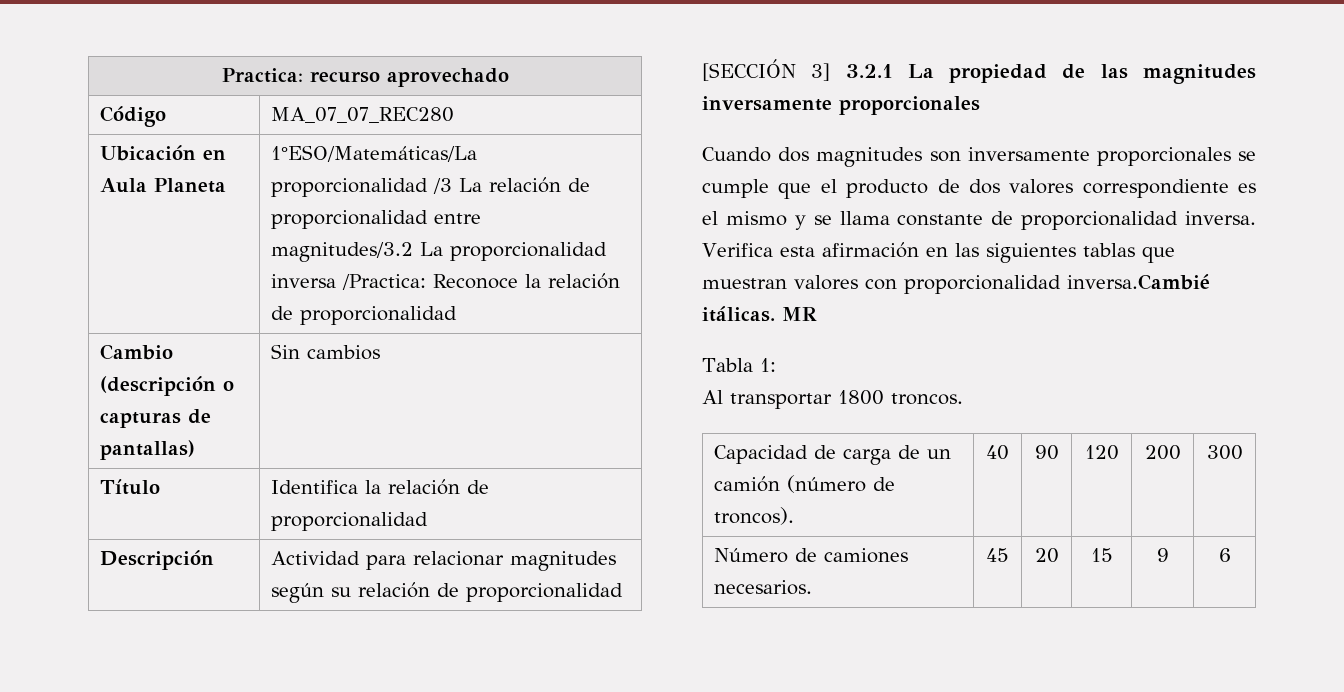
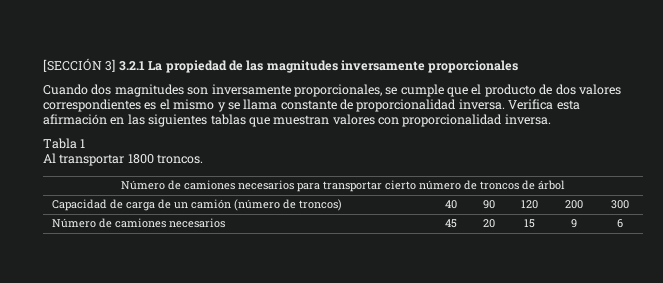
[221,68,509,87] [100,106,167,127] [271,107,455,123] [100,145,227,161] [100,178,227,193] [271,145,478,162] [271,177,591,197] [271,210,482,229] [271,242,608,262] [271,273,621,290] [271,306,458,325] [100,344,174,360] [100,376,235,396] [100,409,212,428] [100,440,196,460] [271,344,381,360] [100,479,161,495] [271,479,490,495] [271,512,429,531] [100,550,215,570] [271,551,617,571] [271,582,624,603] Practica: recurso aprovechado // Código | MA_07_07_REC280 // Ubicación en Aula Planeta | 1°ESO/Matemáticas/La proporcionalidad /3 La relación de proporcionalidad entre magnitudes/3.2 La proporcionalidad inversa /Practica: Reconoce la relación de proporcionalidad // Cambio (descripción o capturas de pantallas) | Sin cambios // Título | Identifica la relación de proporcionalidad // Descripción | Actividad para relacionar magnitudes según su relación de proporcionalidad // -> (43, 65) none
[1096,147,1231,166] proporcionales -> [293,84,382,97] proporcionales,
[1082,179,1229,198] correspondiente -> [43,99,141,112] correspondientes
[1067,274,1210,290] [702,306,817,322] inversa.Cambié itálicas. MR -> [504,114,551,125] inversa.
[759,358,776,372] 1: -> [80,139,86,148] 1
(963, 399) none -> [121,180,565,192] // Número de camiones necesarios para transportar cierto número de troncos de árbol
[714,507,795,525] troncos). -> [298,199,342,211] troncos)
[714,580,813,595] necesarios. -> [168,218,225,228] necesarios

